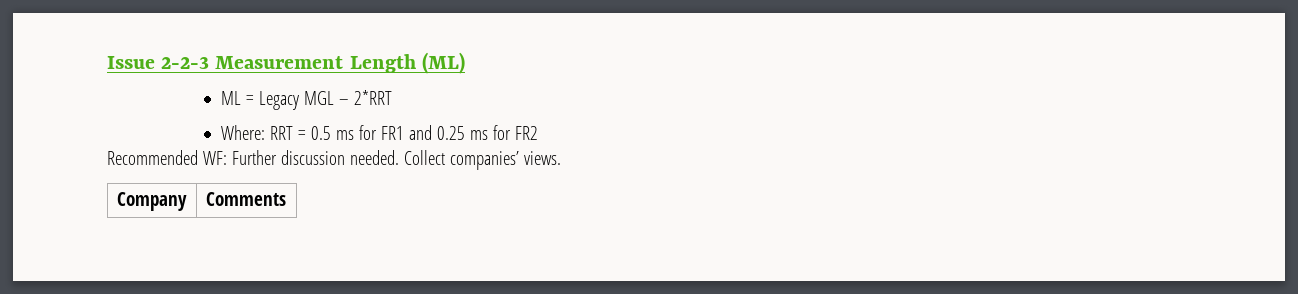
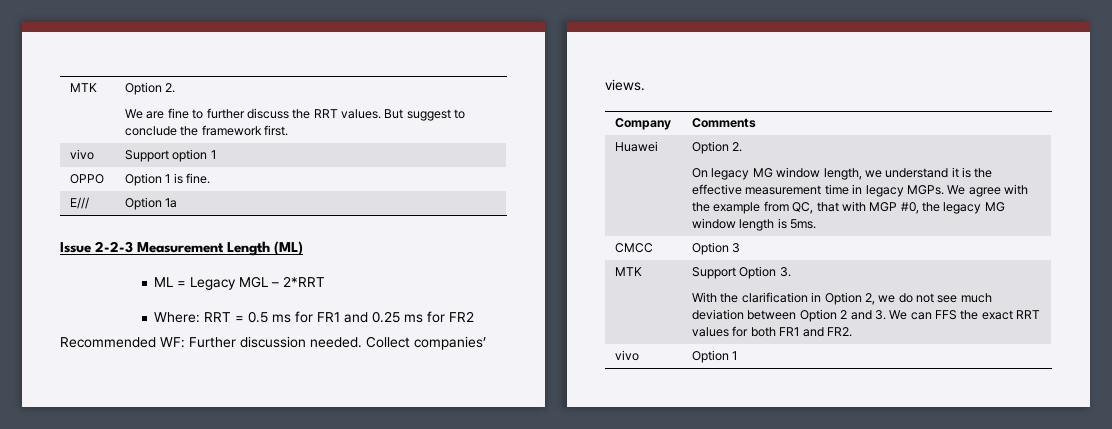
(107, 62) none -> [70,83,98,92] [125,82,176,95] [125,108,466,121] [125,125,289,136] [70,149,95,160] [125,149,216,162] [70,174,105,184] [125,173,211,186] [70,197,90,209] [125,197,178,210] MTK | Option 2. // We are fine to further discuss the RRT values. But suggest to conclude the framework first. // vivo | Support option 1 // OPPO | Option 1 is fine. // E/// | Option 1a //
(286, 199) none -> [615,141,659,152] [692,141,743,154] [692,167,993,180] [692,184,1029,197] [692,201,1005,214] [692,218,817,231] [615,243,654,253] [692,242,741,255] [615,267,643,276] [692,266,791,279] [692,292,992,305] [692,309,1041,322] [692,326,852,337] [615,350,640,361] [692,350,738,363] // Huawei | Option 2. // On legacy MG window length, we understand it is the effective measurement time in legacy MGPs. We agree with the example from QC, that with MGP #0, the legacy MG window length is 5ms. // CMCC | Option 3 // MTK | Support Option 3. // With the clarification in Option 2, we do not see much deviation between Option 2 and 3. We can FFS the exact RRT values for both FR1 and FR2. // vivo | Option 1

